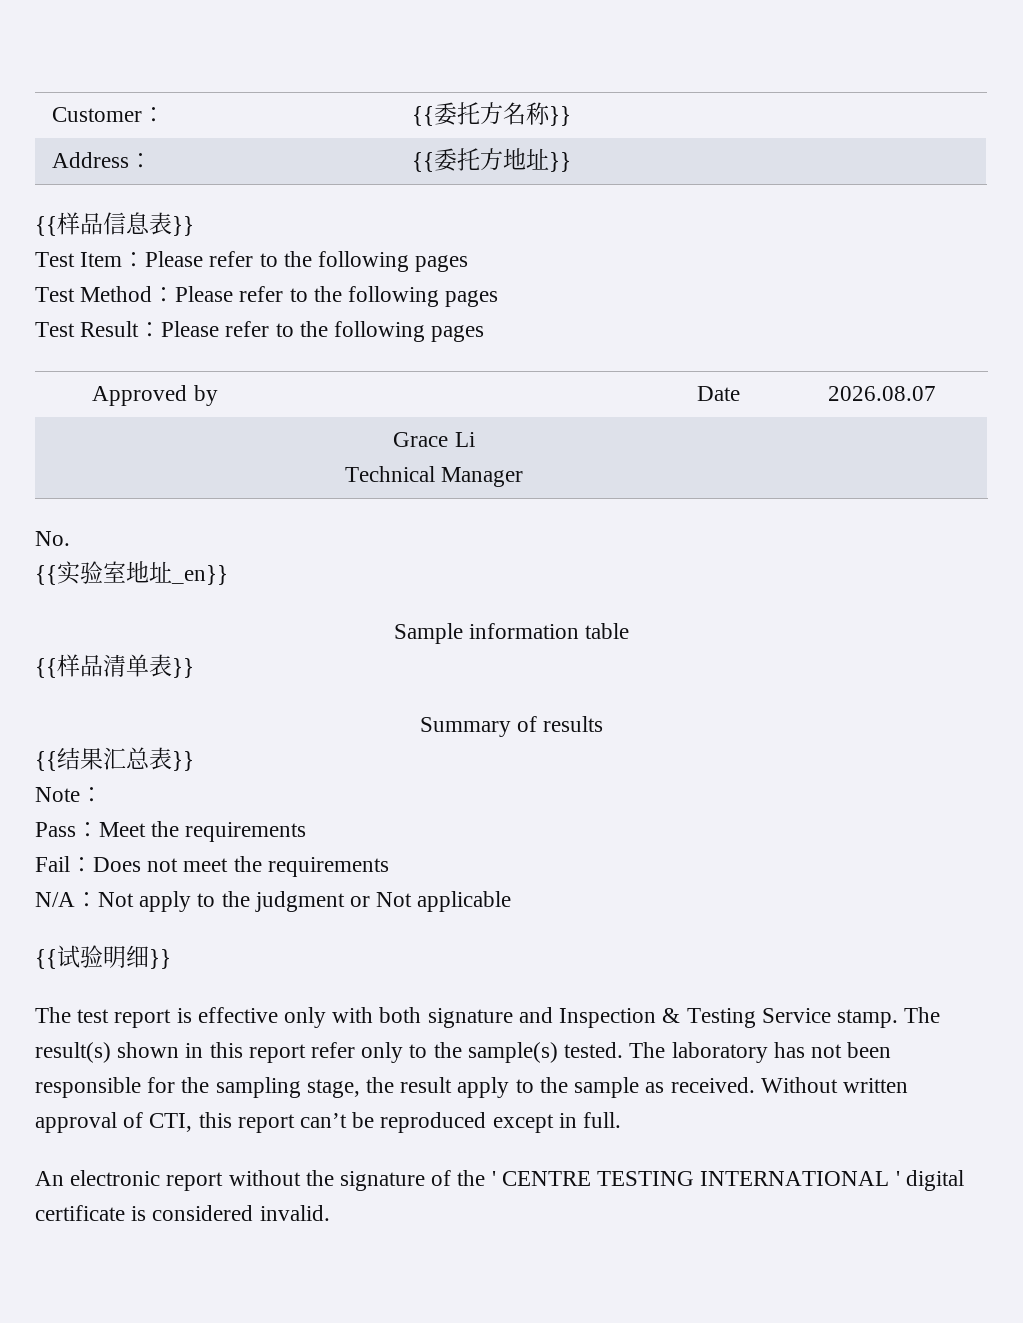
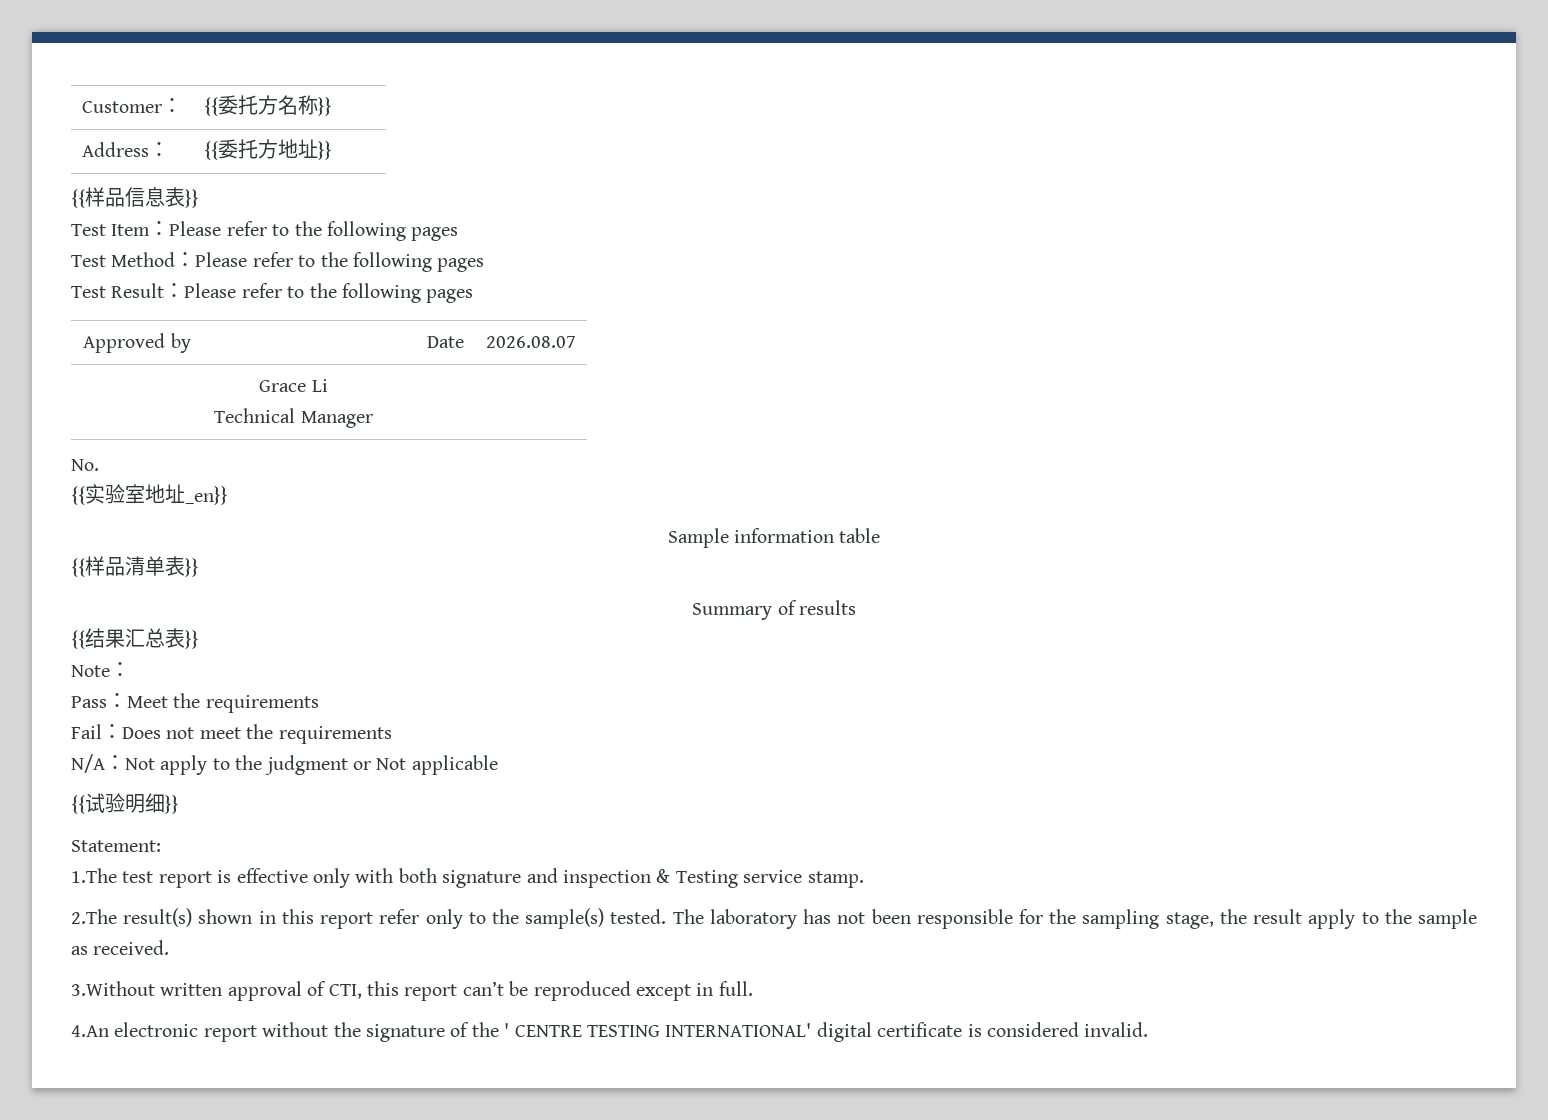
[35,1007,71,1023] The -> [71,840,161,852] [71,868,117,883] Statement: // 1.The
[559,1008,657,1028] Inspection -> [562,870,651,888] inspection
[761,1008,831,1023] Service -> [743,870,803,883] service
[904,1007,941,1023] The -> [71,909,117,924] // 2.The
[760,1077,838,1093] Without -> [71,981,155,996] // 3.Without
[35,1171,64,1186] An -> [71,1025,109,1037] 4.An
[700,1171,900,1186] INTERNATIONAL ' -> [665,1023,812,1037] INTERNATIONAL'

